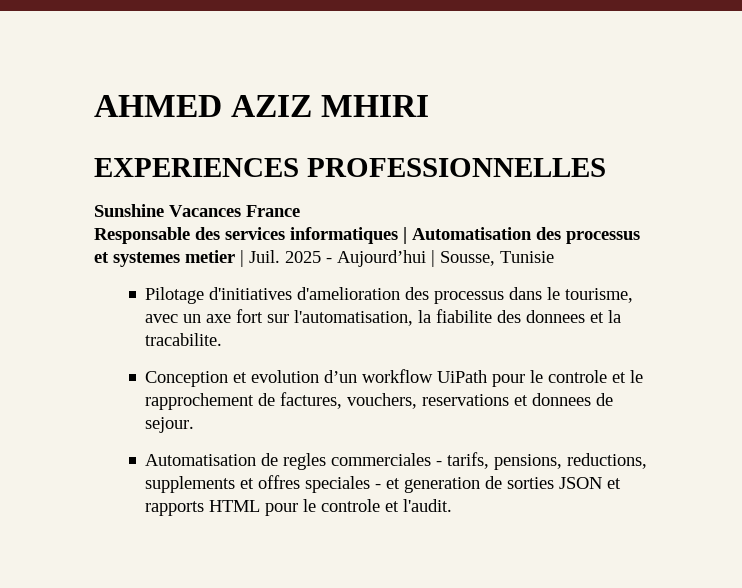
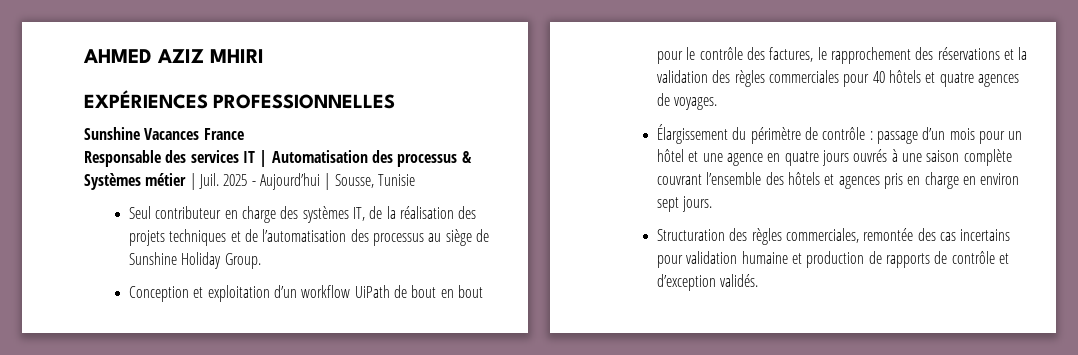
[94,158,299,177] EXPERIENCES -> [84,90,208,109] EXPÉRIENCES
[290,227,398,244] informatiques -> [242,151,255,163] IT
[94,250,235,267] et systemes metier -> [461,151,472,163] [84,173,187,190] & Systèmes métier
[145,287,634,304] [145,309,622,326] [145,333,223,346] Pilotage d'initiatives d'amelioration des processus dans le tourisme, avec un axe fort sur l'automatisation, la fiabilite des donnees et la tracabilite. -> [129,206,477,223] [129,229,490,246] [129,252,261,269] Seul contributeur en charge des systèmes IT, de la réalisation des projets techniques et de l’automatisation des processus au siège de Sunshine Holiday Group.
[251,370,320,383] evolution -> [207,285,270,302] exploitation
[492,370,644,387] [145,392,614,410] [145,417,195,433] [145,452,648,470] [145,475,622,493] [145,499,453,516] pour le controle et le rapprochement de factures, vouchers, reservations et donnees de sejour. // Automatisation de regles commerciales - tarifs, pensions, reductions, supplements et offres speciales - et generation de sorties JSON et rapports HTML pour le controle et l'audit. -> [394,285,484,298] [657,47,1028,64] [657,70,1020,87] [657,93,718,110] [657,124,1023,144] [657,149,1012,166] [657,172,1020,189] [657,196,713,212] [657,228,1011,245] [657,251,1010,268] [657,274,759,291] de bout en bout pour le contrôle des factures, le rapprochement des réservations et la validation des règles commerciales pour 40 hôtels et quatre agences de voyages. // Élargissement du périmètre de contrôle : passage d’un mois pour un hôtel et une agence en quatre jours ouvrés à une saison complète couvrant l’ensemble des hôtels et agences pris en charge en environ sept jours. // Structuration des règles commerciales, remontée des cas incertains pour validation humaine et production de rapports de contrôle et d’exception validés.

